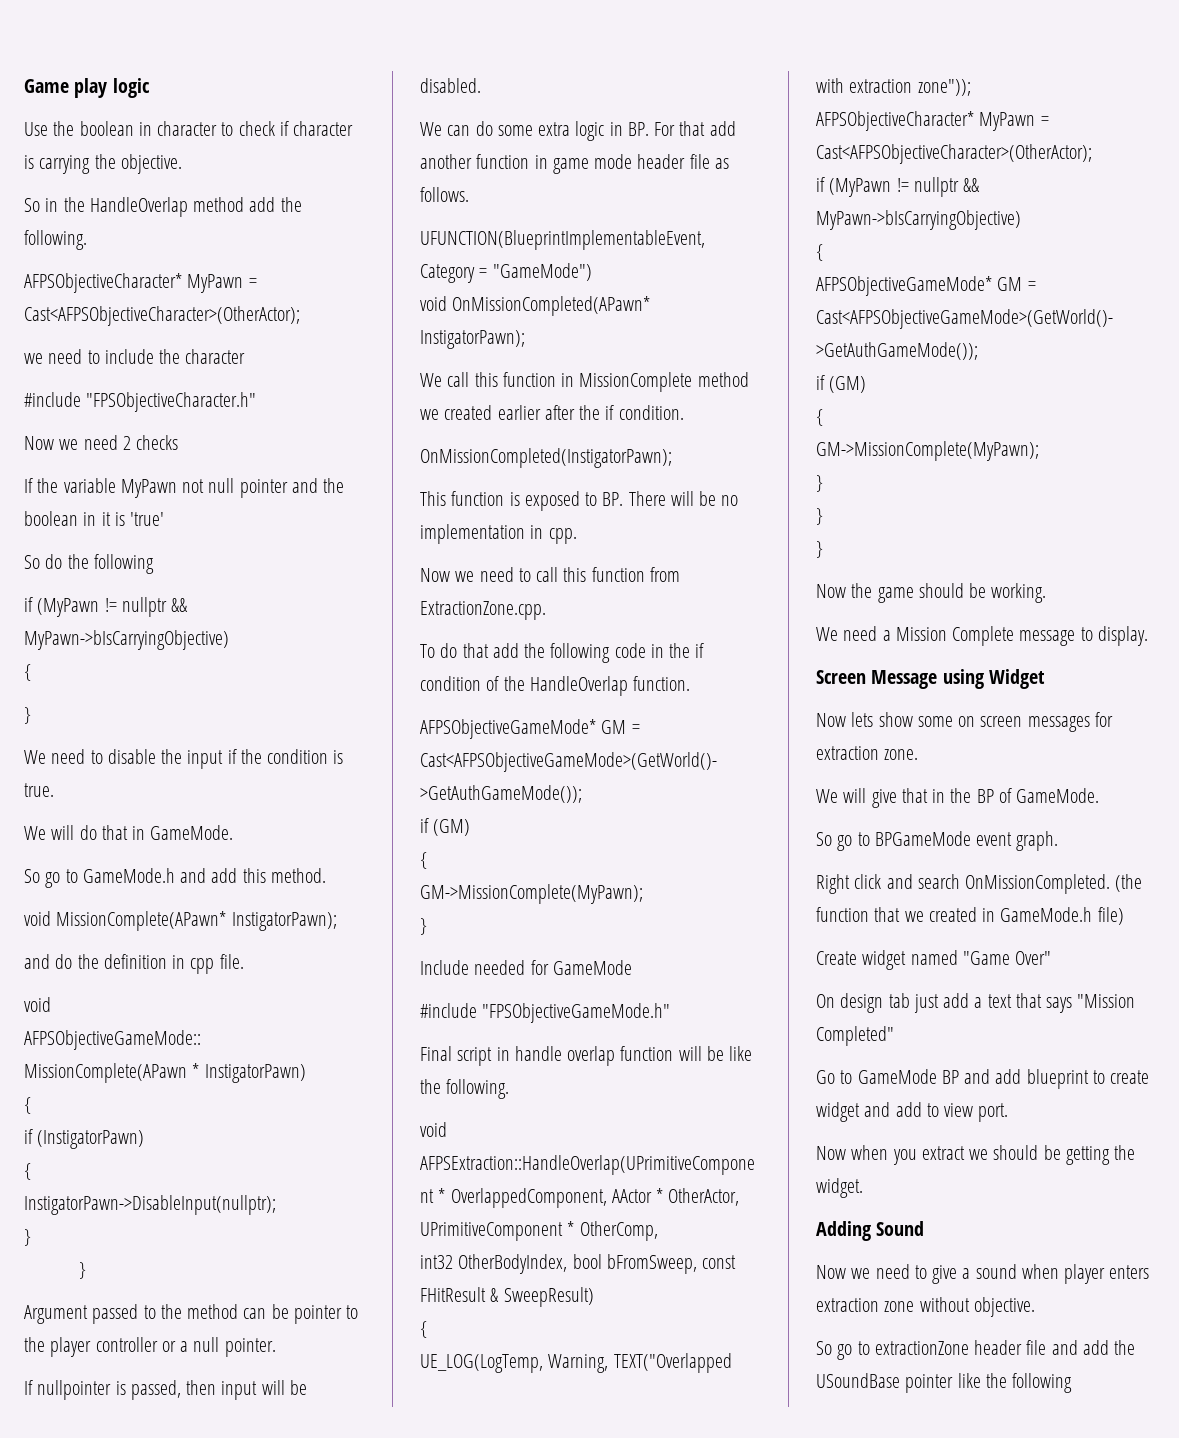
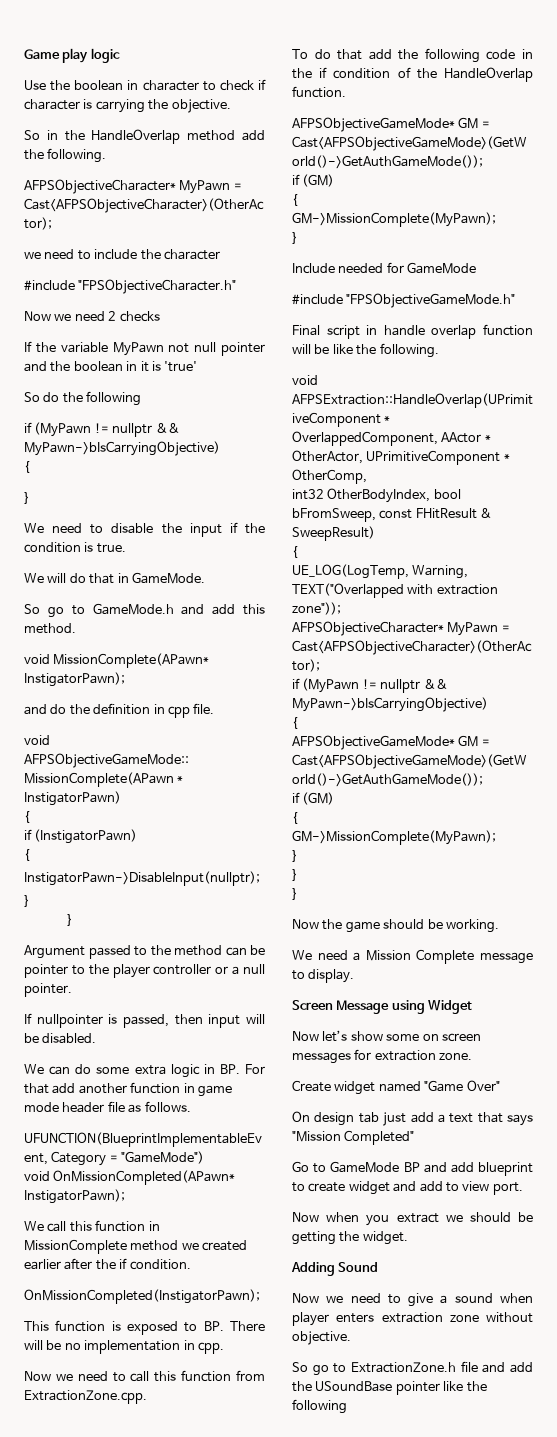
[851,712,874,727] lets -> [322,1030,348,1042] let’s
[816,788,1100,808] [816,831,1059,851] [816,874,1143,894] [816,907,1124,925] // We will give that in the BP of GameMode. // So go to BPGameMode event graph. // Right click and search OnMissionCompleted. (the function that we created in GameMode.h file) -> (473, 1056) none
[874,1340,1023,1355] extractionZone header -> [351,1362,456,1373] ExtractionZone.h

